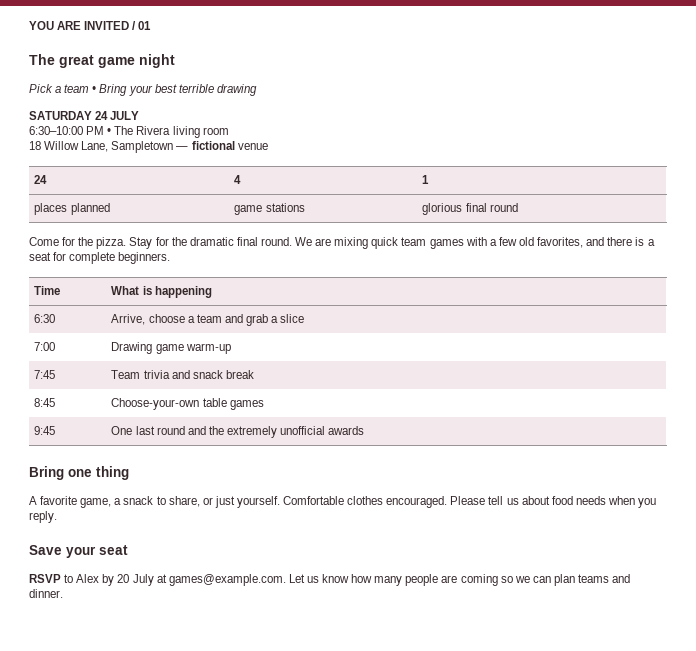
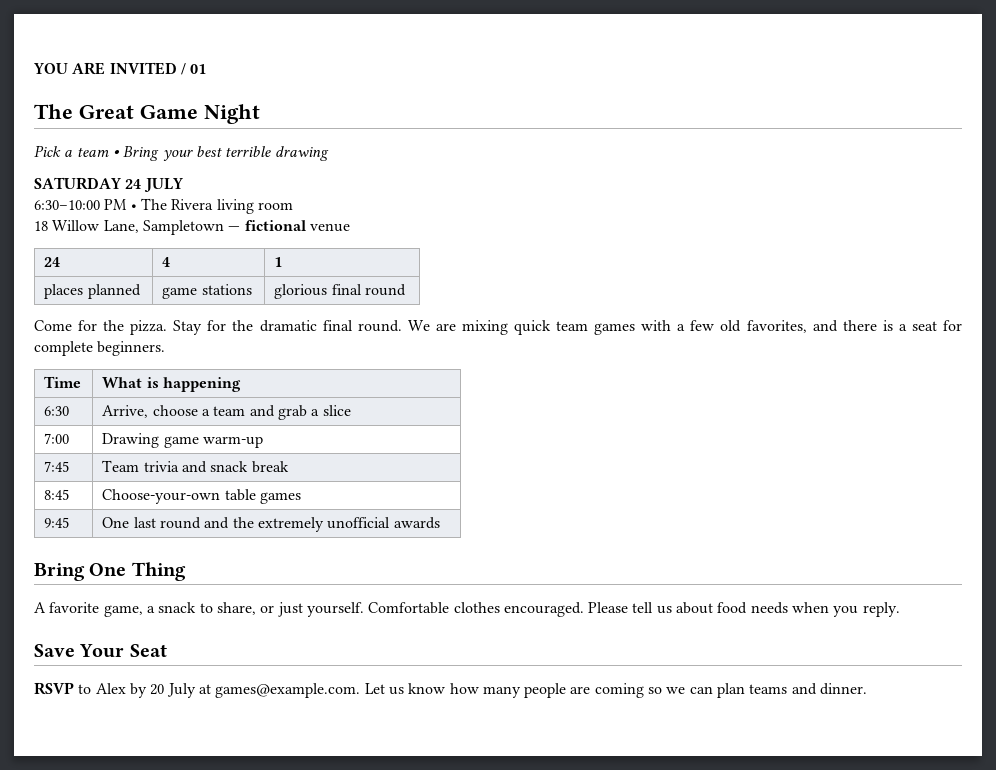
[59,54,175,68] great game night -> [79,104,260,124] Great Game Night
[68,466,129,480] one thing -> [89,562,186,581] One Thing
[66,545,128,558] your seat -> [79,644,167,658] Your Seat

